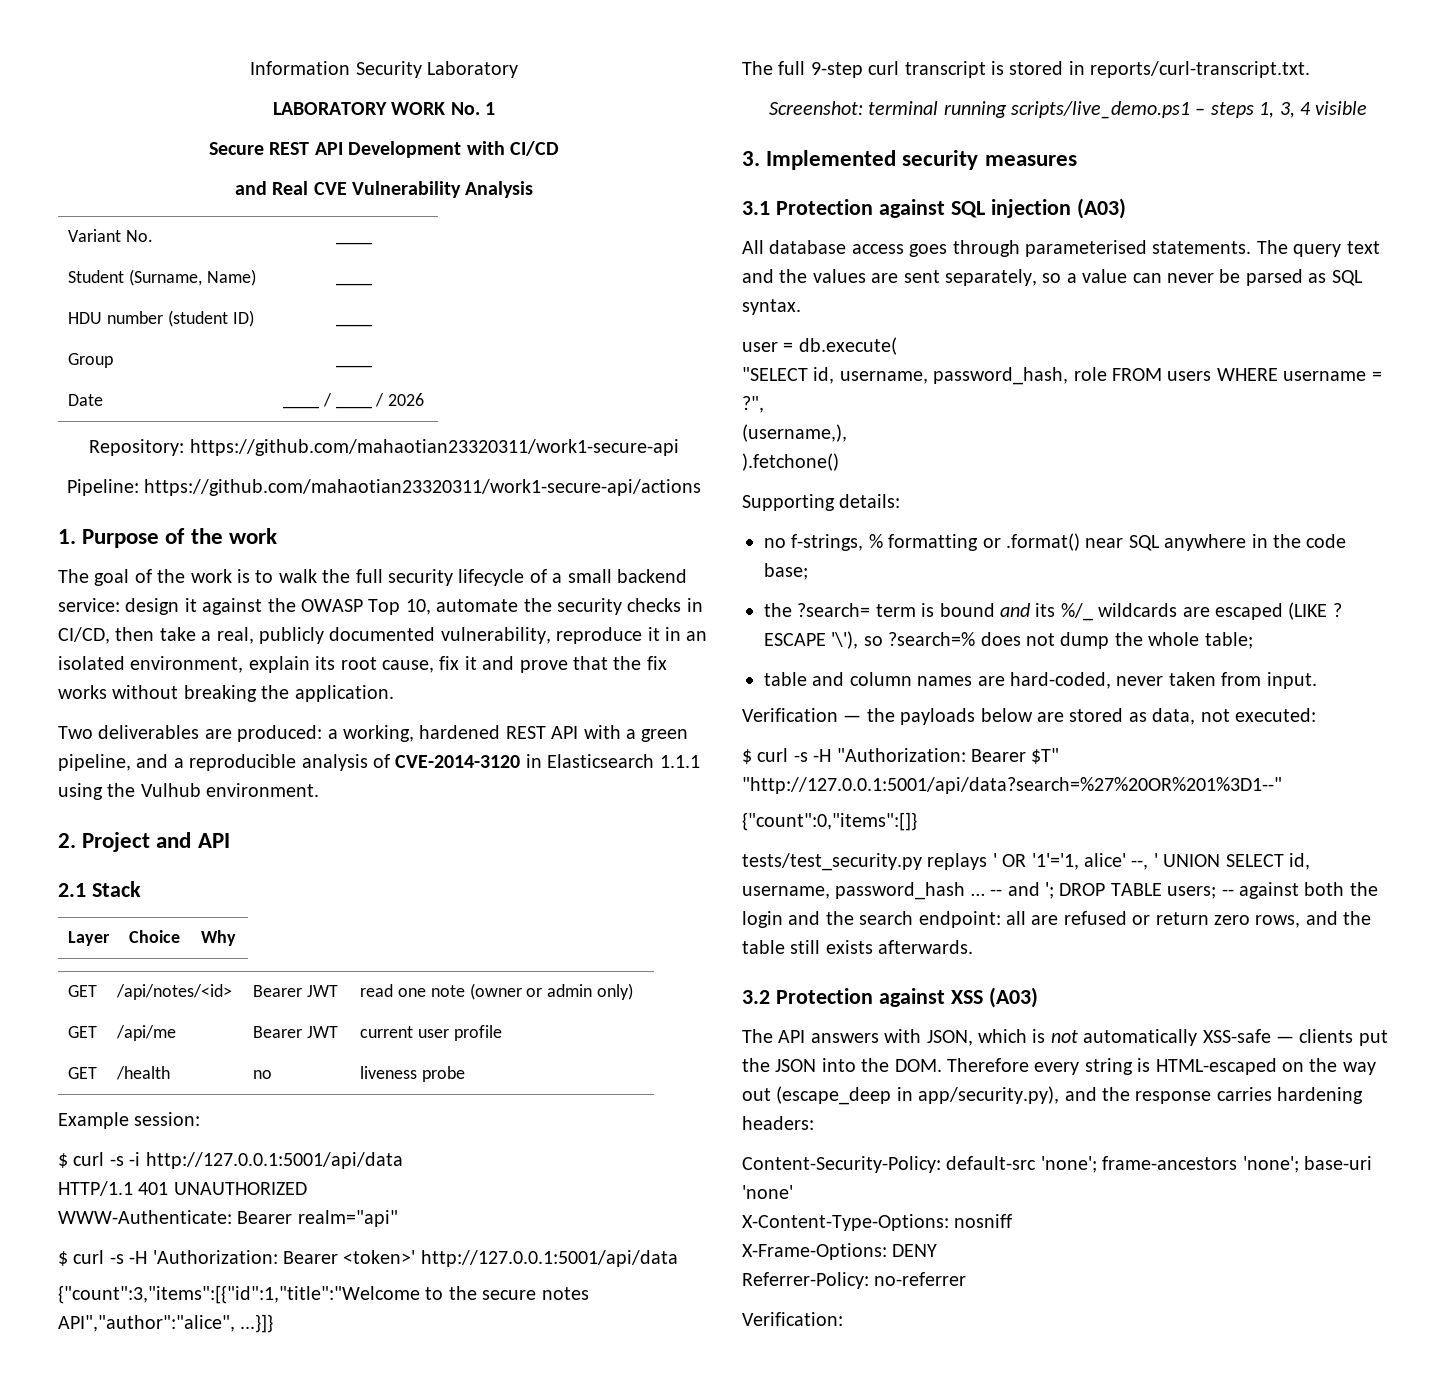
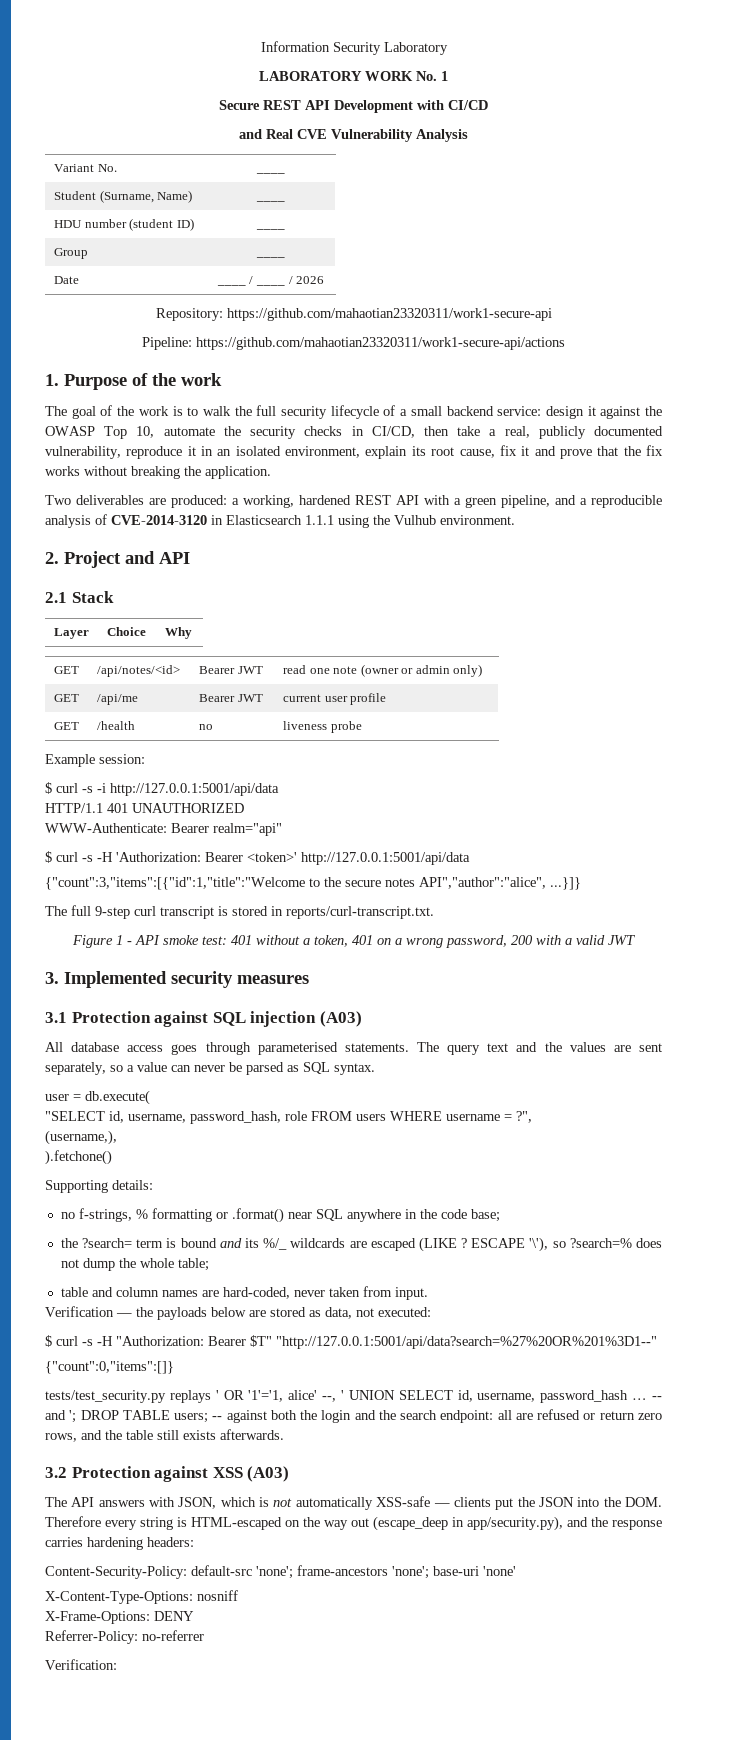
[768,101,1368,119] Screenshot: terminal running scripts/live_demo.ps1 – steps 1, 3, 4 visible -> [72,935,635,948] Figure 1 - API smoke test: 401 without a token, 401 on a wrong password, 200 with a valid JWT

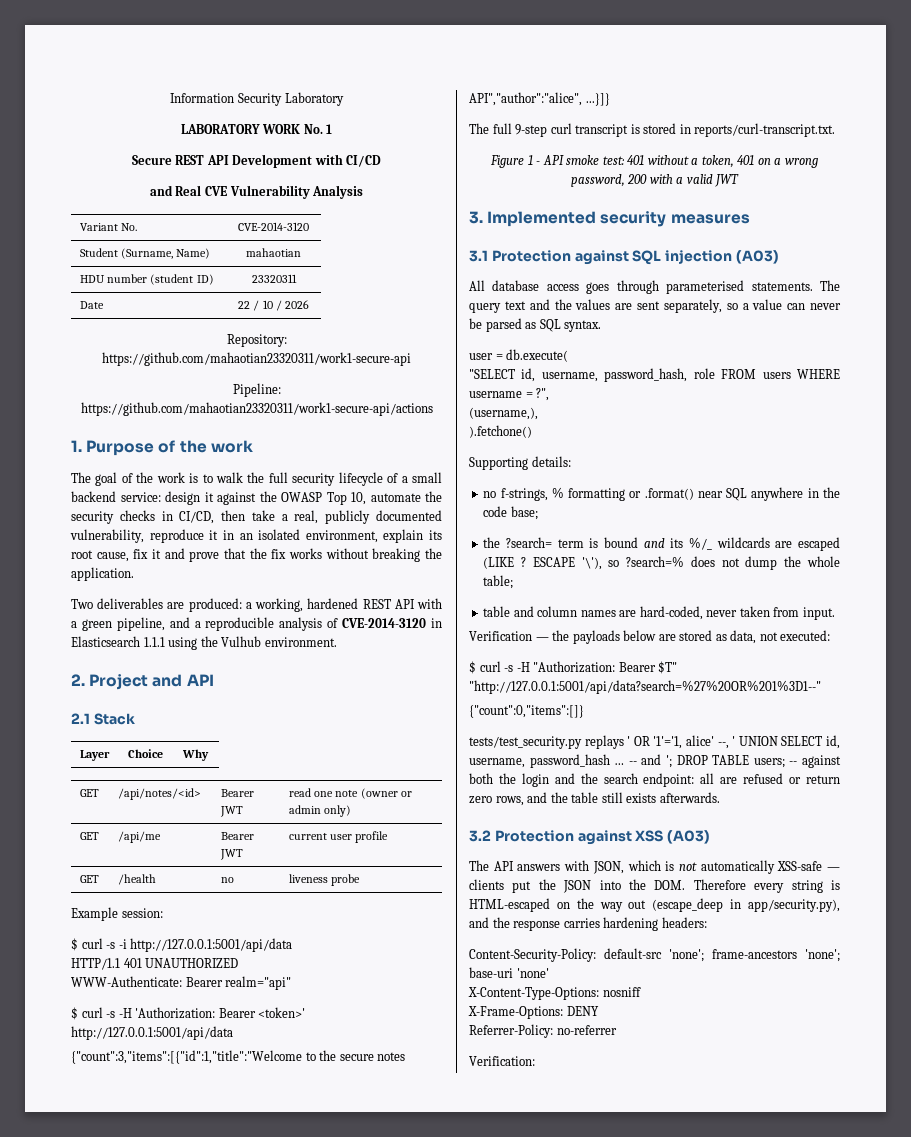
[256,172,285,174] ____ -> [238,222,309,231] CVE-2014-3120
[256,200,285,202] ____ -> [246,248,301,257] mahaotian
[256,228,285,230] [53,248,88,259] [256,256,285,258] [53,276,79,284] [216,284,246,286] [249,276,254,284] [256,284,285,286] ____ // Group | ____ // Date | ____ / ____ -> [251,274,297,283] [80,301,105,309] [238,300,273,311] 23320311 // Date | 22 / 10

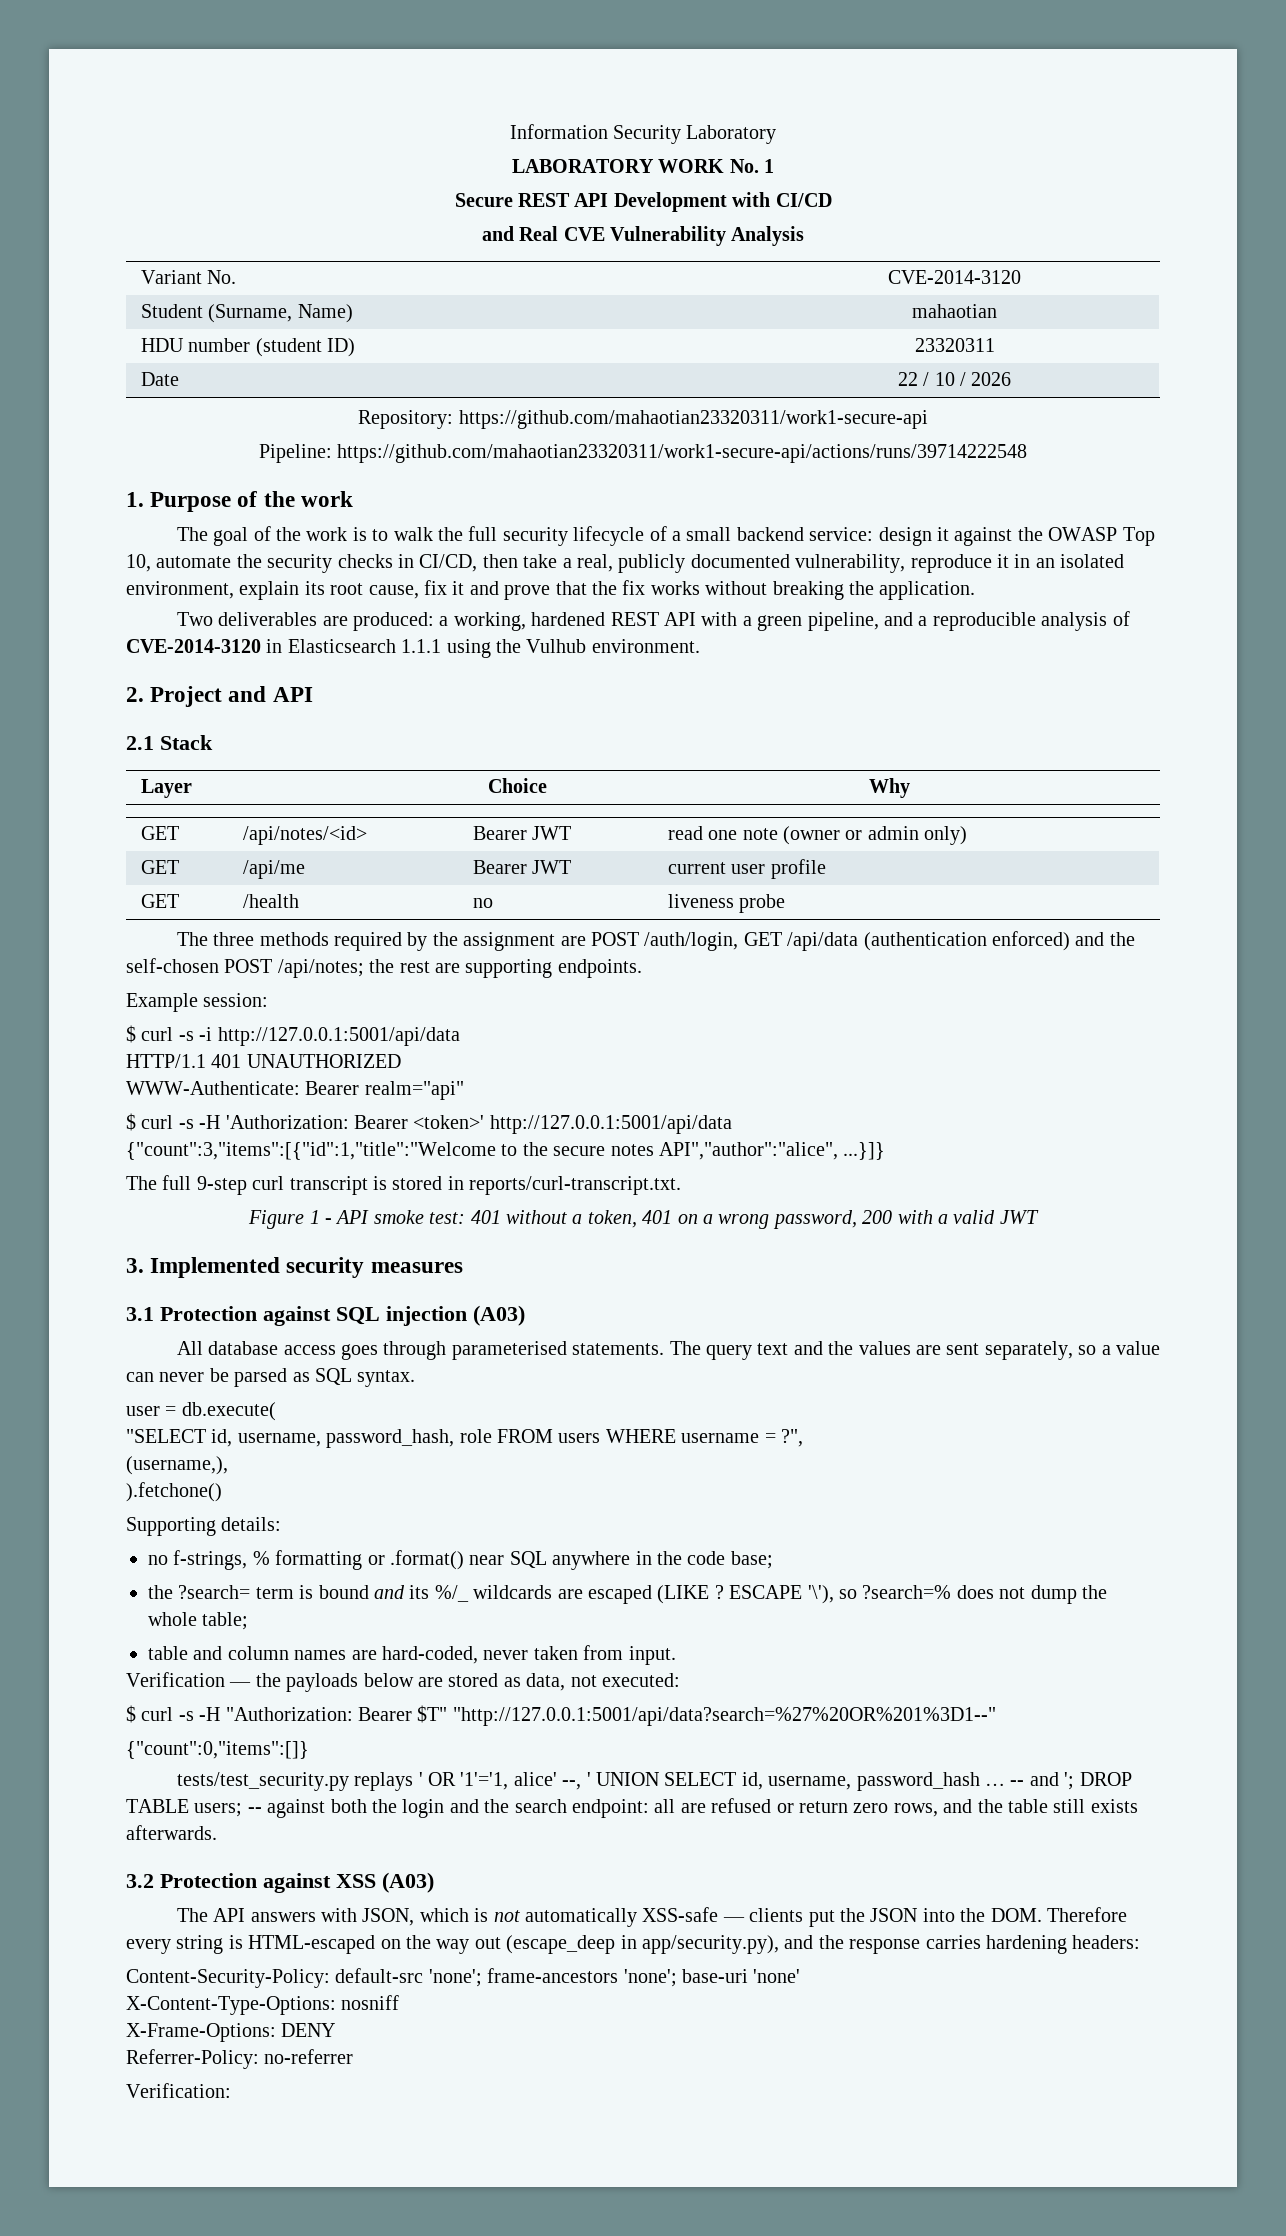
[80,402,433,416] https://github.com/mahaotian23320311/work1-secure-api/actions -> [337,444,1028,463] https://github.com/mahaotian23320311/work1-secure-api/actions/runs/39714222548
(361, 880) none -> [176,931,1135,951] [126,958,642,978] // The three methods required by the assignment are POST /auth/login, GET /api/data (authentication enforced) and the self-chosen POST /api/notes; the rest are supporting endpoints.

